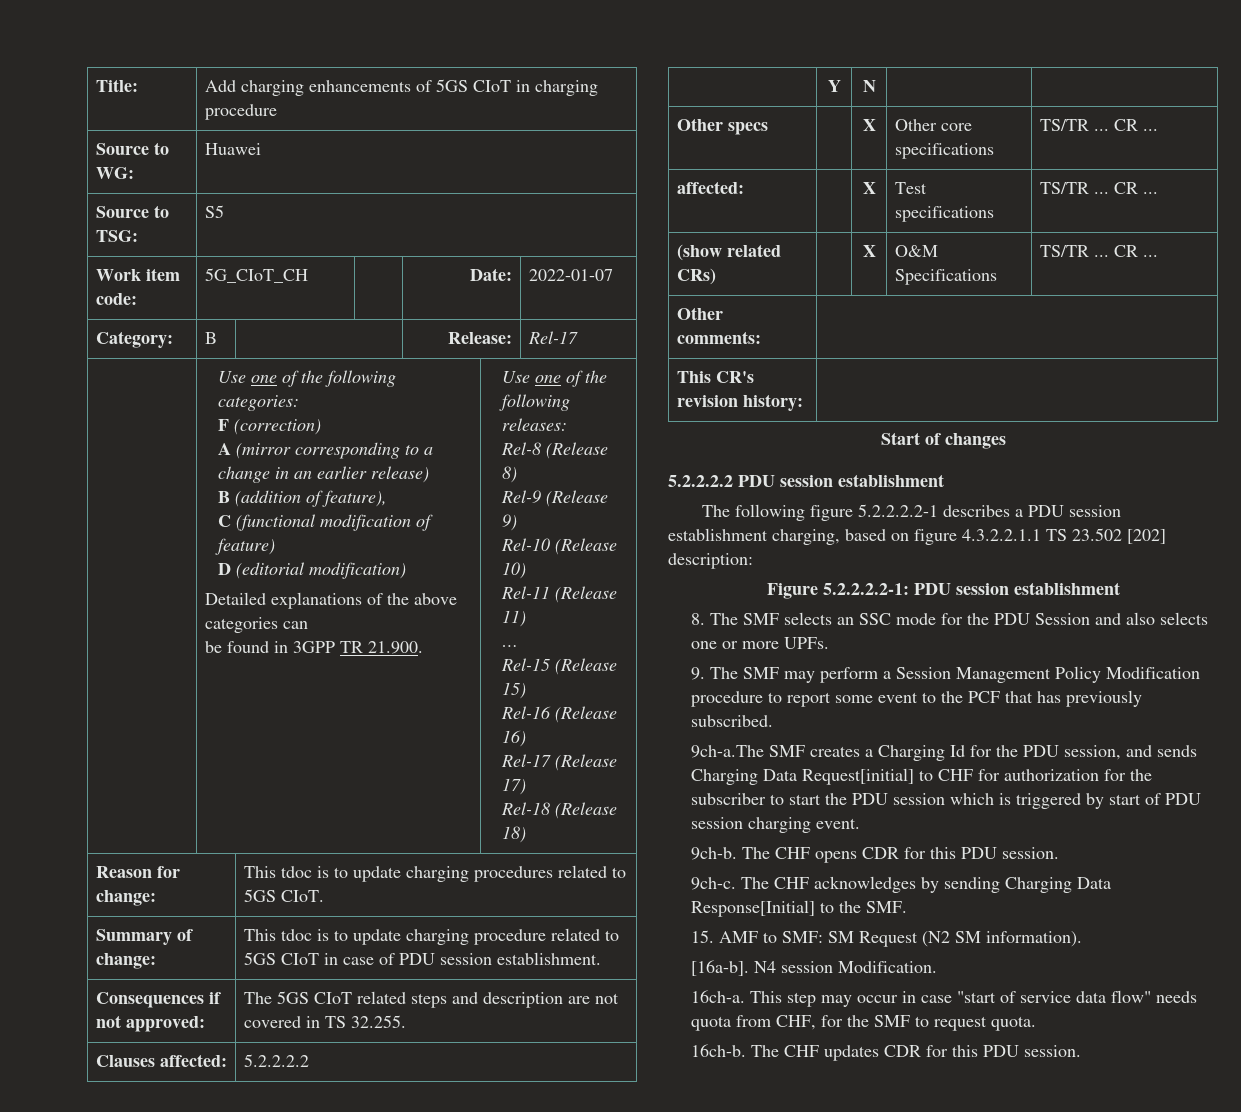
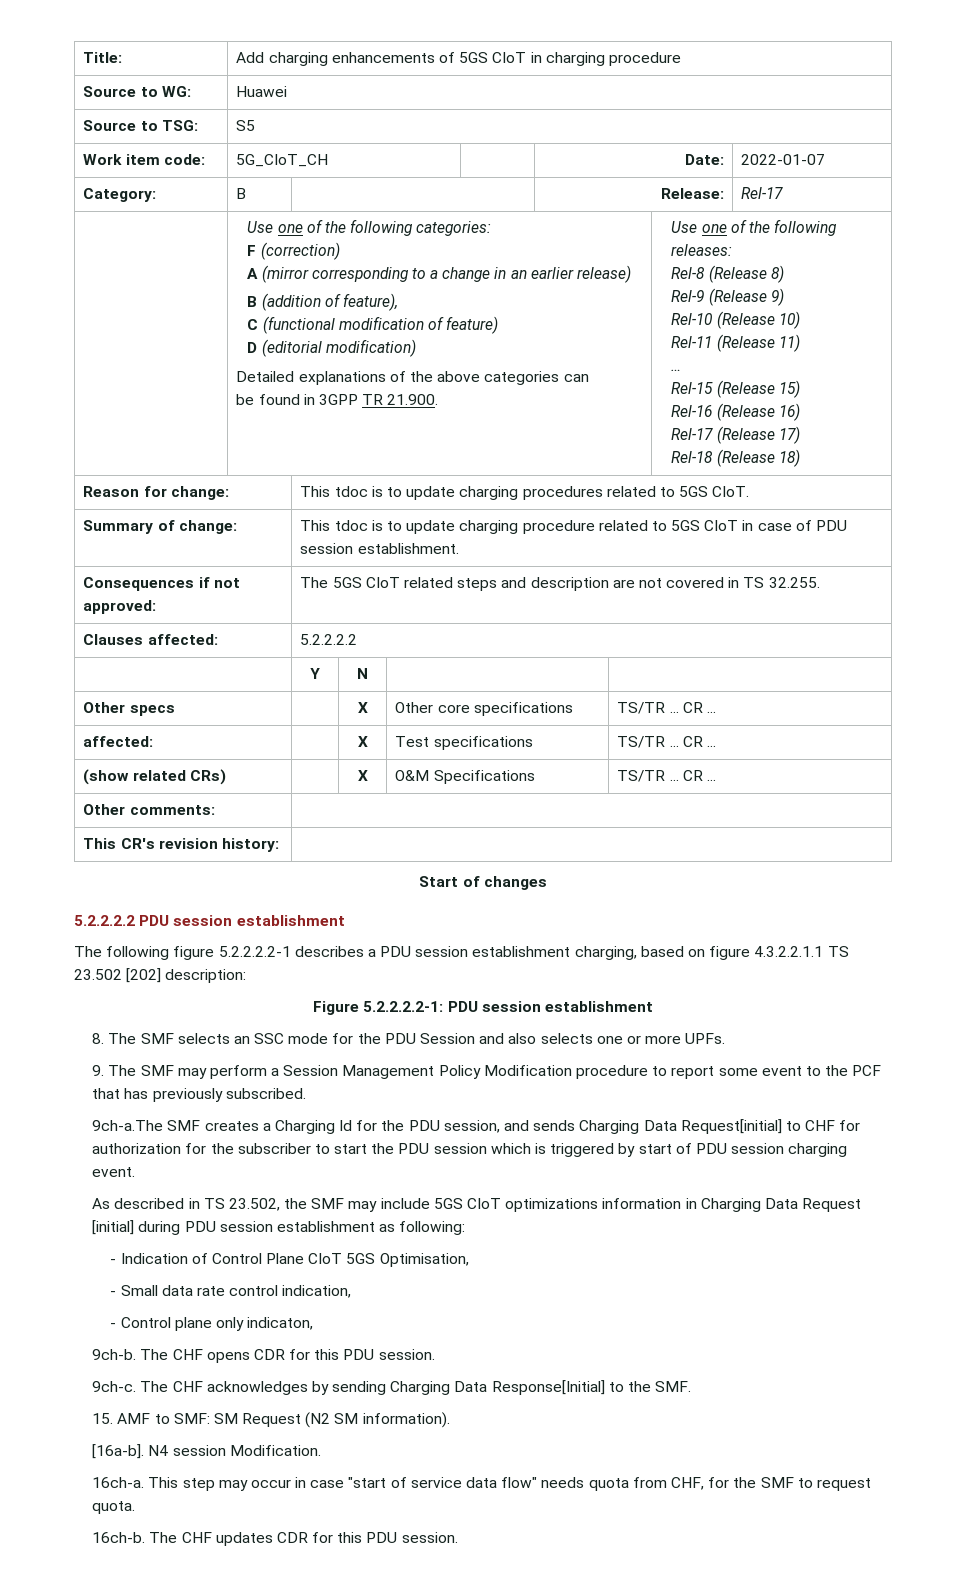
(860, 823) none -> [92,1198,862,1212] [92,1220,466,1235] [110,1253,469,1267] [110,1285,352,1298] [110,1317,314,1331] // As described in TS 23.502, the SMF may include 5GS CIoT optimizations information in Charging Data Request [initial] during PDU session establishment as following: // - Indication of Control Plane CIoT 5GS Optimisation, // - Small data rate control indication, // - Control plane only indicaton,

